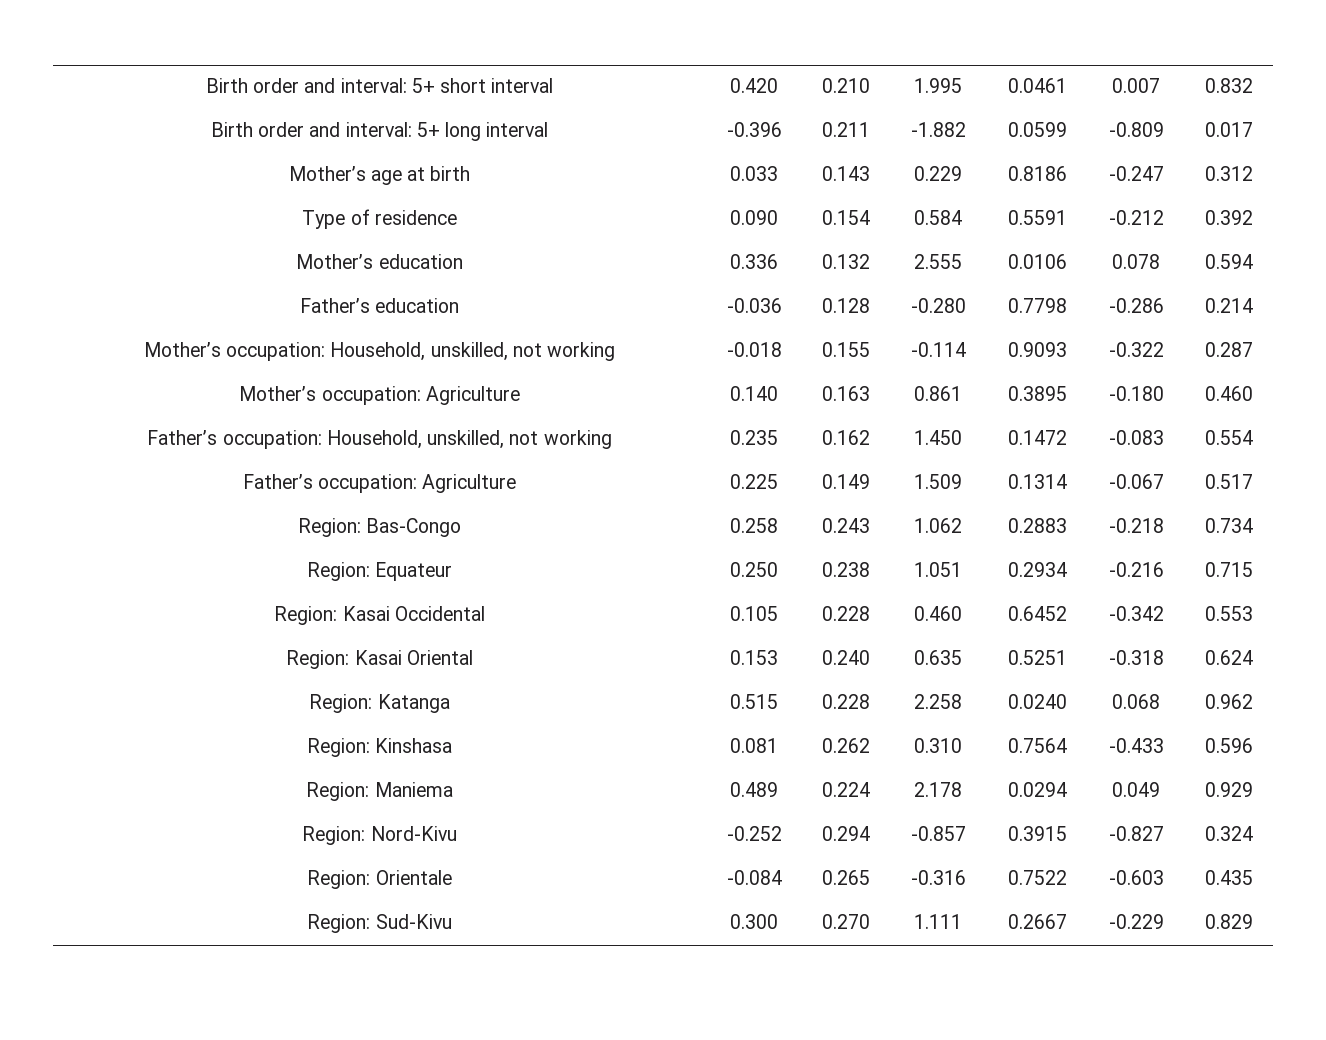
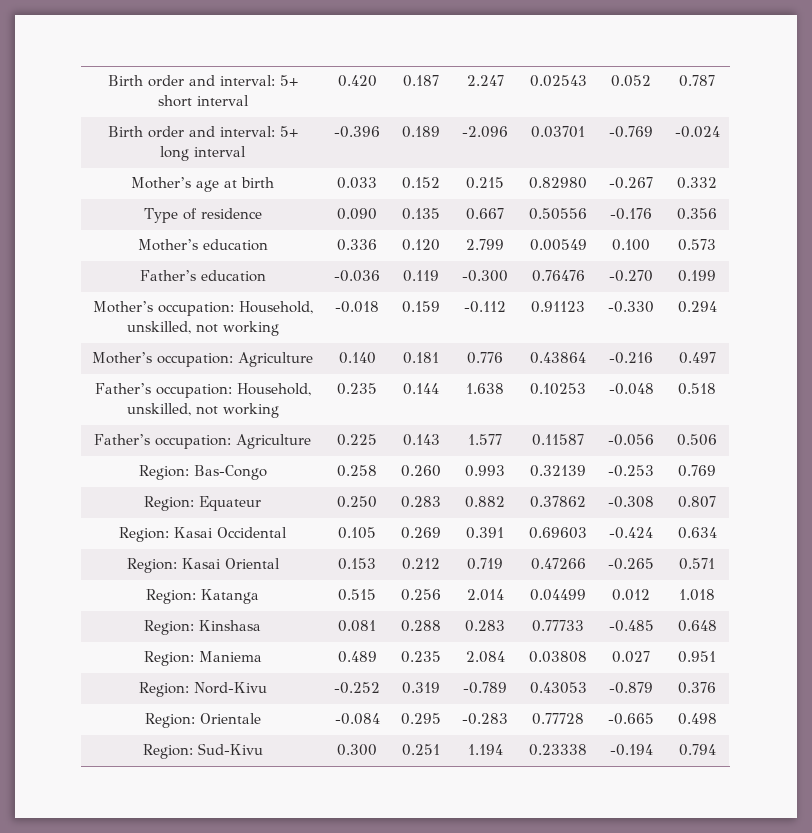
[822,78,870,93] [914,78,962,93] [1007,78,1067,93] [1112,78,1160,93] [1204,78,1253,93] 0.210 | 1.995 | 0.0461 | 0.007 | 0.832 -> [403,75,439,87] [466,75,504,86] [529,75,587,87] [611,75,651,87] [679,75,715,87] 0.187 | 2.247 | 0.02543 | 0.052 | 0.787
[822,122,870,137] [910,122,966,137] [1007,122,1067,137] [1108,122,1164,137] [1204,122,1253,137] 0.211 | -1.882 | 0.0599 | -0.809 | 0.017 -> [402,126,440,138] [462,126,508,138] [531,126,585,138] [609,126,653,138] [674,126,720,138] 0.189 | -2.096 | 0.03701 | -0.769 | -0.024
[822,166,870,181] [914,166,962,181] [1007,166,1067,181] [1108,166,1164,181] [1204,166,1253,181] 0.143 | 0.229 | 0.8186 | -0.247 | 0.312 -> [402,177,440,189] [466,177,504,189] [529,177,587,189] [609,177,653,189] [677,177,717,189] 0.152 | 0.215 | 0.82980 | -0.267 | 0.332
[822,210,870,225] [914,210,962,225] [1007,210,1067,225] [1108,210,1164,225] [1204,210,1253,225] [296,254,463,269] [730,254,778,269] [822,254,870,269] [914,254,962,269] [1007,254,1067,269] [1112,254,1160,269] [1204,254,1253,269] [299,298,460,313] [726,298,782,313] [822,298,870,313] [910,298,966,313] [1007,298,1067,313] [1108,298,1164,313] [1204,298,1253,313] 0.154 | 0.584 | 0.5591 | -0.212 | 0.392 // Mother’s education | 0.336 | 0.132 | 2.555 | 0.0106 | 0.078 | 0.594 // Father’s education | -0.036 | 0.128 | -0.280 | 0.7798 | -0.286 | 0.214 -> [402,208,440,220] [466,208,504,220] [529,208,587,220] [610,208,652,220] [677,208,717,220] [137,239,268,251] [337,239,377,251] [402,239,440,251] [466,239,504,250] [529,239,587,251] [612,239,650,251] [678,239,716,251] [139,270,266,282] [334,270,380,282] [403,270,439,282] [462,270,508,282] [531,270,585,282] [609,270,653,282] [678,270,716,282] 0.135 | 0.667 | 0.50556 | -0.176 | 0.356 // Mother’s education | 0.336 | 0.120 | 2.799 | 0.00549 | 0.100 | 0.573 // Father’s education | -0.036 | 0.119 | -0.300 | 0.76476 | -0.270 | 0.199
[822,342,870,357] [910,342,966,357] [1007,342,1067,357] [1108,342,1164,357] [1204,342,1253,357] 0.155 | -0.114 | 0.9093 | -0.322 | 0.287 -> [402,301,440,313] [464,301,506,313] [531,301,585,313] [608,301,654,313] [677,301,717,313] 0.159 | -0.112 | 0.91123 | -0.330 | 0.294
[822,386,870,401] [914,386,962,401] [1007,386,1067,401] [1108,386,1164,401] [1204,386,1253,401] 0.163 | 0.861 | 0.3895 | -0.180 | 0.460 -> [403,352,439,364] [467,352,503,364] [530,352,586,364] [609,352,653,364] [678,352,716,364] 0.181 | 0.776 | 0.43864 | -0.216 | 0.497
[822,430,870,445] [914,430,962,445] [1007,430,1067,445] [1108,430,1164,445] [1204,430,1253,445] 0.162 | 1.450 | 0.1472 | -0.083 | 0.554 -> [403,383,439,395] [466,383,504,394] [530,383,586,395] [608,383,654,395] [678,383,716,395] 0.144 | 1.638 | 0.10253 | -0.048 | 0.518
[822,474,870,489] [914,474,962,489] [1007,474,1067,489] [1108,474,1164,489] [1204,474,1253,489] [297,518,462,537] [730,518,778,533] [822,518,870,533] [914,518,962,533] [1007,518,1067,533] [1108,518,1164,533] [1204,518,1253,533] [306,562,453,581] [730,562,778,577] [822,562,870,577] [914,562,962,577] [1007,562,1067,577] [1108,562,1164,577] [1204,562,1253,577] 0.149 | 1.509 | 0.1314 | -0.067 | 0.517 // Region: Bas-Congo | 0.258 | 0.243 | 1.062 | 0.2883 | -0.218 | 0.734 // Region: Equateur | 0.250 | 0.238 | 1.051 | 0.2934 | -0.216 | 0.715 -> [402,434,440,446] [468,434,502,445] [532,434,584,446] [608,434,654,446] [677,434,717,446] [138,465,267,480] [337,465,377,477] [401,465,441,477] [465,465,505,477] [530,465,586,477] [608,465,654,477] [678,465,716,477] [144,496,261,511] [337,496,377,508] [401,496,441,508] [465,496,505,508] [530,496,586,508] [608,496,654,508] [678,496,716,508] 0.143 | 1.577 | 0.11587 | -0.056 | 0.506 // Region: Bas-Congo | 0.258 | 0.260 | 0.993 | 0.32139 | -0.253 | 0.769 // Region: Equateur | 0.250 | 0.283 | 0.882 | 0.37862 | -0.308 | 0.807
[822,606,870,621] [914,606,962,621] [1007,606,1067,621] [1108,606,1164,621] [1204,606,1253,621] 0.228 | 0.460 | 0.6452 | -0.342 | 0.553 -> [401,527,441,539] [466,527,504,539] [529,527,587,539] [609,527,653,539] [677,527,717,539] 0.269 | 0.391 | 0.69603 | -0.424 | 0.634
[822,650,870,665] [914,650,962,665] [1007,650,1067,665] [1108,650,1164,665] [1204,650,1253,665] [309,694,450,713] [730,694,778,709] [822,694,870,709] [914,694,962,709] [1007,694,1067,709] [1112,694,1160,709] [1204,694,1253,709] [306,738,453,757] [730,738,778,753] [822,738,870,753] [914,738,962,753] [1007,738,1067,753] [1108,738,1164,753] [1204,738,1253,753] [306,782,453,801] [730,782,778,797] [822,782,870,797] [914,782,962,797] [1007,782,1067,797] [1112,782,1160,797] [1204,782,1253,797] [302,826,457,845] [726,826,782,841] [822,826,870,841] [910,826,966,841] [1007,826,1067,841] [1108,826,1164,841] [1204,826,1253,841] [307,870,452,889] [726,870,782,885] [822,870,870,885] [910,870,966,885] [1007,870,1067,885] [1108,870,1164,885] [1204,870,1253,885] [307,914,452,933] [730,914,778,929] [822,914,870,929] [914,914,962,929] [1007,914,1067,929] [1108,914,1164,929] [1204,914,1253,929] 0.240 | 0.635 | 0.5251 | -0.318 | 0.624 // Region: Katanga | 0.515 | 0.228 | 2.258 | 0.0240 | 0.068 | 0.962 // Region: Kinshasa | 0.081 | 0.262 | 0.310 | 0.7564 | -0.433 | 0.596 // Region: Maniema | 0.489 | 0.224 | 2.178 | 0.0294 | 0.049 | 0.929 // Region: Nord-Kivu | -0.252 | 0.294 | -0.857 | 0.3915 | -0.827 | 0.324 // Region: Orientale | -0.084 | 0.265 | -0.316 | 0.7522 | -0.603 | 0.435 // Region: Sud-Kivu | 0.300 | 0.270 | 1.111 | 0.2667 | -0.229 | 0.829 -> [402,558,440,570] [467,558,503,570] [530,558,586,570] [608,558,654,570] [679,558,715,570] [146,589,259,604] [338,589,376,601] [401,589,441,601] [466,589,504,601] [530,589,586,601] [612,589,650,601] [679,589,715,601] [144,620,261,635] [338,620,376,632] [401,620,441,632] [465,620,505,632] [532,620,584,632] [608,620,654,632] [677,620,717,632] [143,651,262,666] [337,651,377,663] [401,651,441,663] [465,651,505,663] [529,651,587,663] [612,651,650,663] [678,651,716,663] [138,682,267,697] [334,682,380,694] [402,682,440,694] [463,682,507,694] [529,682,587,694] [609,682,653,694] [678,682,716,694] [144,713,261,728] [334,713,380,725] [401,713,441,725] [462,713,508,725] [532,713,584,725] [608,713,654,725] [677,713,717,725] [142,743,263,759] [337,744,377,756] [402,744,440,756] [467,744,503,755] [529,744,587,756] [609,744,653,756] [678,744,716,756] 0.212 | 0.719 | 0.47266 | -0.265 | 0.571 // Region: Katanga | 0.515 | 0.256 | 2.014 | 0.04499 | 0.012 | 1.018 // Region: Kinshasa | 0.081 | 0.288 | 0.283 | 0.77733 | -0.485 | 0.648 // Region: Maniema | 0.489 | 0.235 | 2.084 | 0.03808 | 0.027 | 0.951 // Region: Nord-Kivu | -0.252 | 0.319 | -0.789 | 0.43053 | -0.879 | 0.376 // Region: Orientale | -0.084 | 0.295 | -0.283 | 0.77728 | -0.665 | 0.498 // Region: Sud-Kivu | 0.300 | 0.251 | 1.194 | 0.23338 | -0.194 | 0.794

